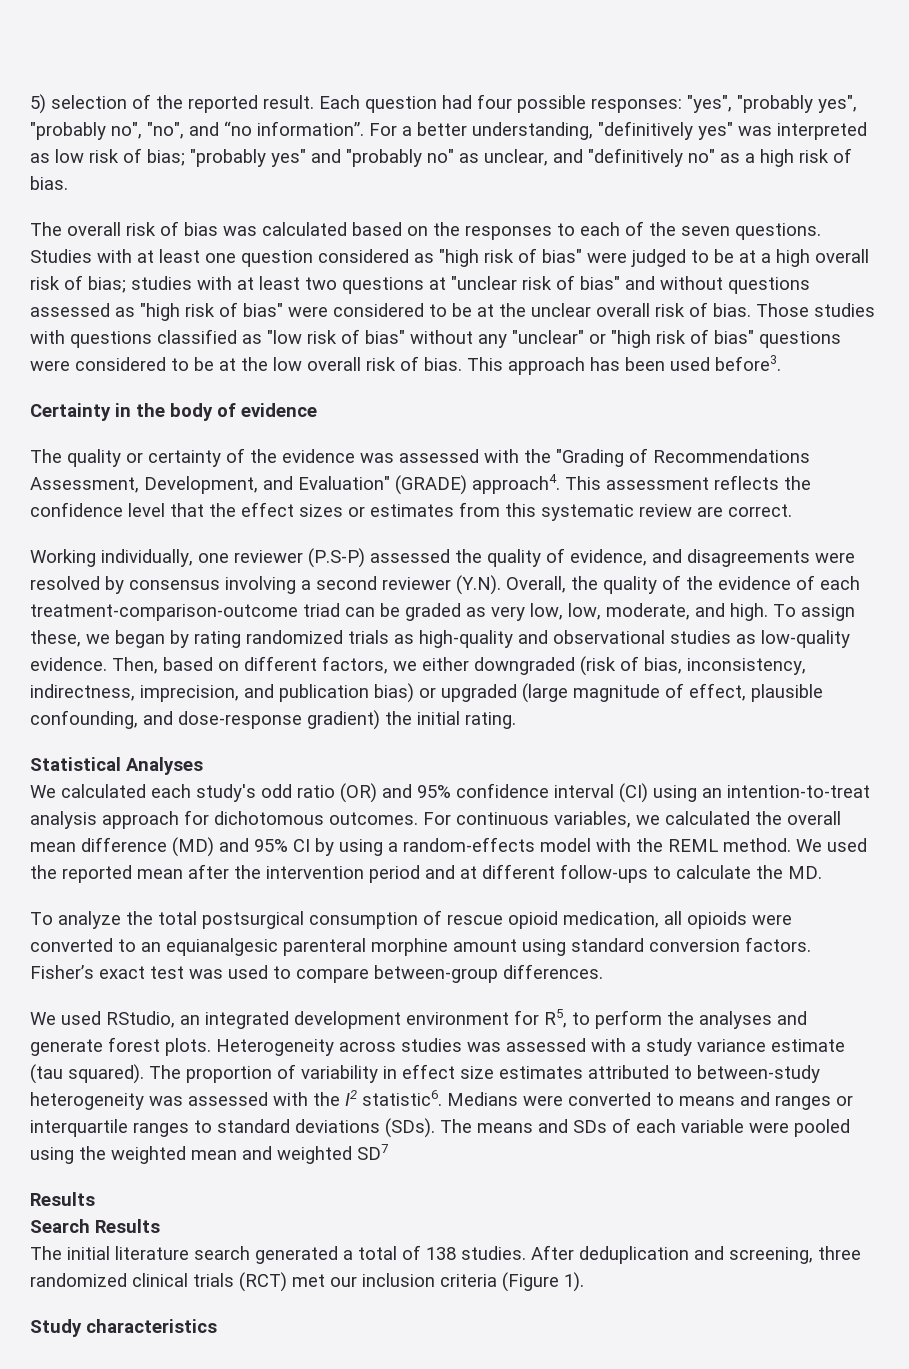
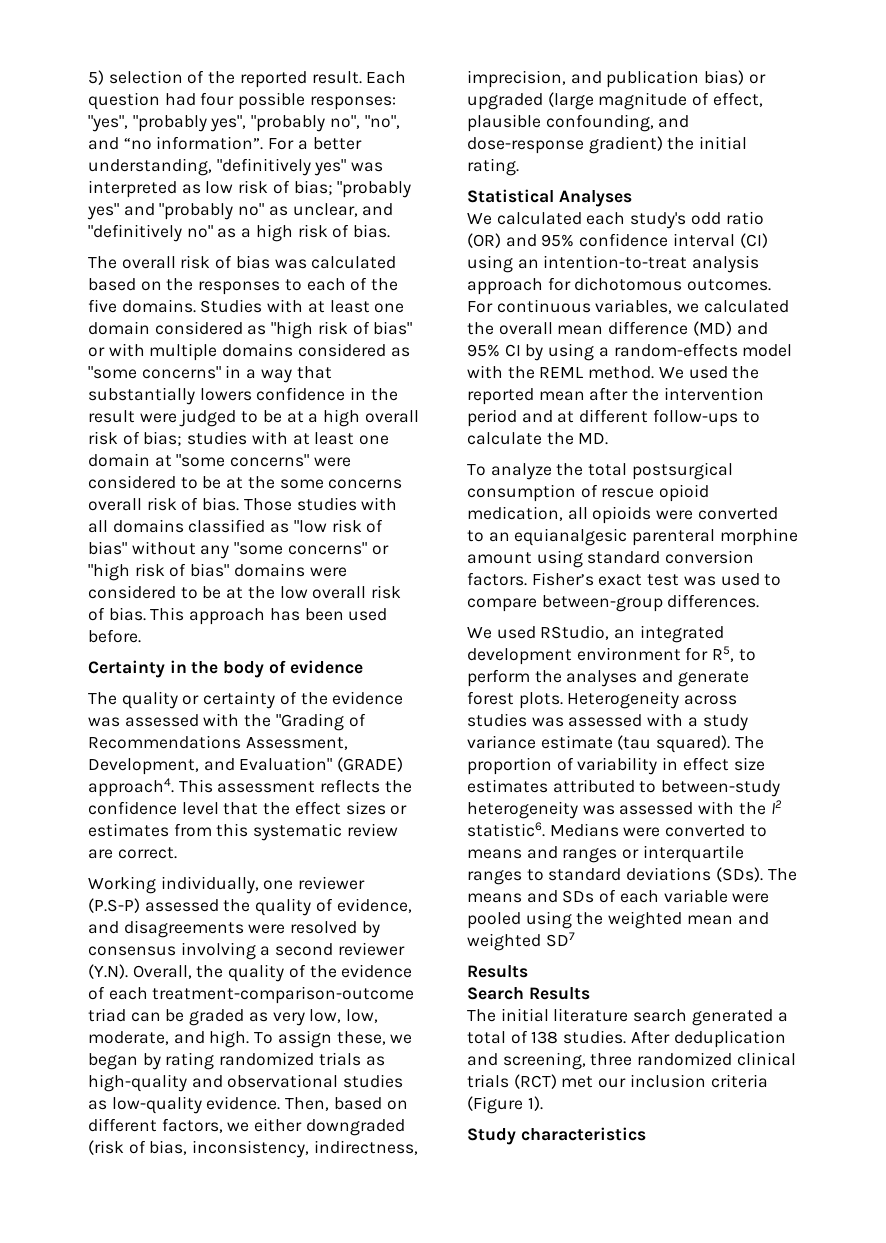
[681,223,821,240] seven questions. -> [88,299,196,313] five domains.
[241,250,313,267] question -> [88,321,150,335] domain
(582, 256) none -> [88,343,410,361] [88,365,332,383] [88,387,398,405] [88,410,135,423] or with multiple domains considered as "some concerns" in a way that substantially lowers confidence in the result
[305,275,810,294] [30,302,591,321] two questions at "unclear risk of bias" and without questions assessed as "high risk of bias" were considered to be at the unclear -> [359,435,390,445] [88,453,351,467] [88,475,403,489] one domain at "some concerns" were considered to be at the some concerns
[70,331,152,348] questions -> [88,519,184,533] all domains
[512,330,584,344] "unclear" -> [234,542,367,555] "some concerns"
[759,331,841,348] questions -> [233,563,305,577] domains
[715,355,781,371] before3. -> [88,629,141,643] before.

